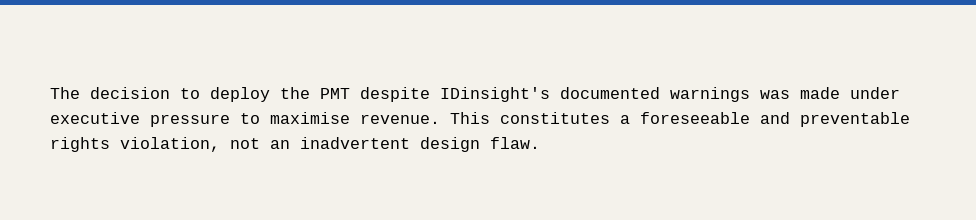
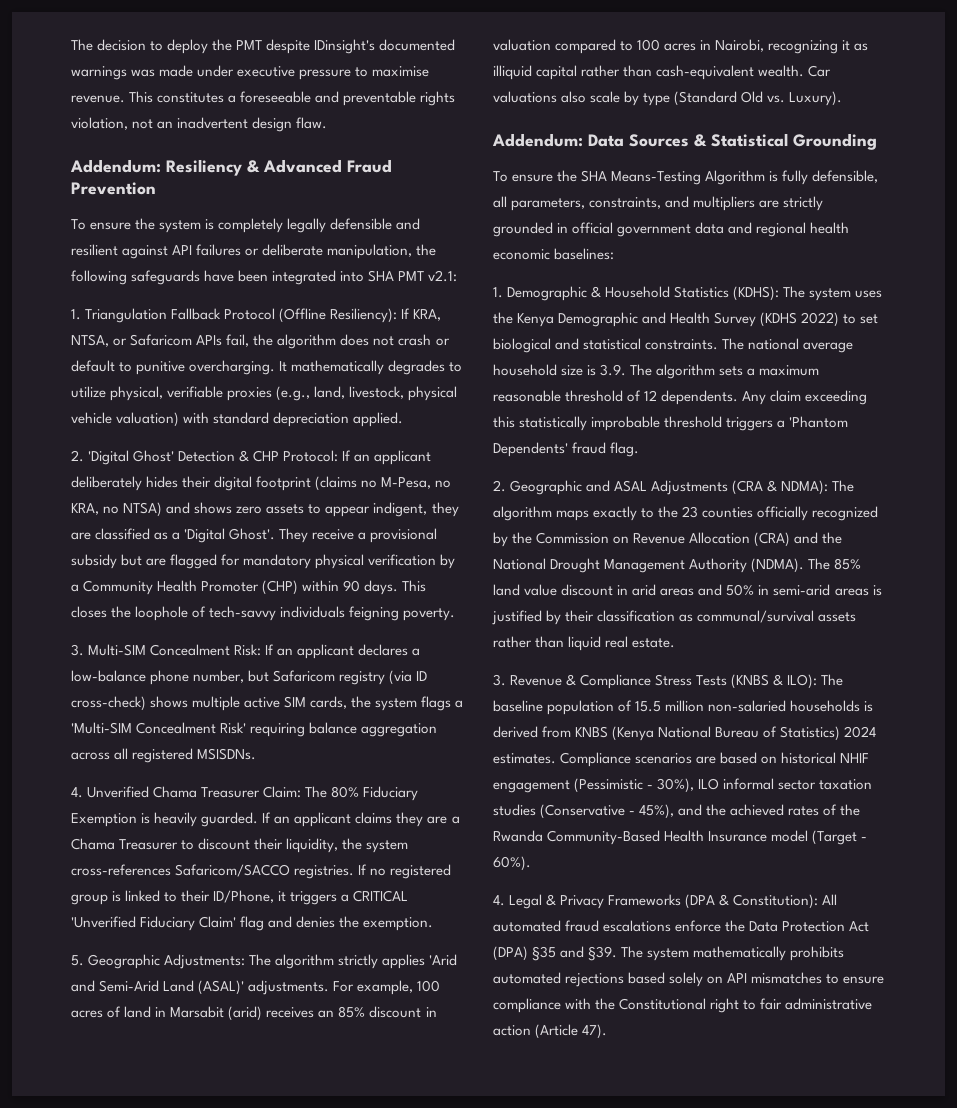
(540, 143) none -> [70,159,392,176] [71,182,156,195] [71,218,421,233] [71,244,437,259] [71,270,458,285] [71,308,442,323] [71,334,450,349] [71,360,463,375] [71,386,458,401] [71,412,404,427] [71,450,432,465] [71,476,452,491] [71,502,459,517] [71,528,438,543] [71,554,456,569] [71,580,427,595] [71,606,456,621] [71,644,421,659] [71,670,428,685] [71,696,464,711] [71,722,438,737] [71,748,257,763] [71,786,419,801] [71,812,460,827] [71,838,409,853] [71,864,452,879] [71,890,409,905] [71,916,434,931] [71,954,458,969] [71,980,441,995] [71,1006,437,1021] [493,39,869,54] [493,65,832,80] [493,91,843,106] [492,133,877,150] [493,170,879,185] [493,196,824,211] [493,222,850,237] [493,248,615,260] [493,286,883,301] [493,312,879,327] [493,338,854,353] [493,364,820,379] [493,390,868,405] [493,416,849,431] [493,442,640,457] [493,480,855,495] [493,506,879,521] [493,532,843,547] [493,558,862,573] [493,584,882,596] [492,610,857,625] [493,636,676,651] [493,674,844,689] [493,700,874,715] [493,726,877,741] [493,752,870,767] [493,778,873,793] [493,804,861,819] [493,830,868,845] [493,856,531,871] [493,894,838,909] [493,920,870,932] [493,946,845,961] [493,972,885,987] [493,998,873,1013] [493,1024,608,1039] // Addendum: Resiliency & Advanced Fraud Prevention // To ensure the system is completely legally defensible and resilient against API failures or deliberate manipulation, the following safeguards have been integrated into SHA PMT v2.1: // 1. Triangulation Fallback Protocol (Offline Resiliency): If KRA, NTSA, or Safaricom APIs fail, the algorithm does not crash or default to punitive overcharging. It mathematically degrades to utilize physical, verifiable proxies (e.g., land, livestock, physical vehicle valuation) with standard depreciation applied. // 2. 'Digital Ghost' Detection & CHP Protocol: If an applicant deliberately hides their digital footprint (claims no M-Pesa, no KRA, no NTSA) and shows zero assets to appear indigent, they are classified as a 'Digital Ghost'. They receive a provisional subsidy but are flagged for mandatory physical verification by a Community Health Promoter (CHP) within 90 days. This closes the loophole of tech-savvy individuals feigning poverty. // 3. Multi-SIM Concealment Risk: If an applicant declares a low-balance phone number, but Safaricom registry (via ID cross-check) shows multiple active SIM cards, the system flags a 'Multi-SIM Concealment Risk' requiring balance aggregation across all registered MSISDNs. // 4. Unverified Chama Treasurer Claim: The 80% Fiduciary Exemption is heavily guarded. If an applicant claims they are a Chama Treasurer to discount their liquidity, the system cross-references Safaricom/SACCO registries. If no registered group is linked to their ID/Phone, it triggers a CRITICAL 'Unverified Fiduciary Claim' flag and denies the exemption. // 5. Geographic Adjustments: The algorithm strictly applies 'Arid and Semi-Arid Land (ASAL)' adjustments. For example, 100 acres of land in Marsabit (arid) receives an 85% discount in valuation compared to 100 acres in Nairobi, recognizing it as illiquid capital rather than cash-equivalent wealth. Car valuations also scale by type (Standard Old vs. Luxury). // Addendum: Data Sources & Statistical Grounding // To ensure the SHA Means-Testing Algorithm is fully defensible, all parameters, constraints, and multipliers are strictly grounded in official government data and regional health economic baselines: // 1. Demographic & Household Statistics (KDHS): The system uses the Kenya Demographic and Health Survey (KDHS 2022) to set biological and statistical constraints. The national average household size is 3.9. The algorithm sets a maximum reasonable threshold of 12 dependents. Any claim exceeding this statistically improbable threshold triggers a 'Phantom Dependents' fraud flag. // 2. Geographic and ASAL Adjustments (CRA & NDMA): The algorithm maps exactly to the 23 counties officially recognized by the Commission on Revenue Allocation (CRA) and the National Drought Management Authority (NDMA). The 85% land value discount in arid areas and 50% in semi-arid areas is justified by their classification as communal/survival assets rather than liquid real estate. // 3. Revenue & Compliance Stress Tests (KNBS & ILO): The baseline population of 15.5 million non-salaried households is derived from KNBS (Kenya National Bureau of Statistics) 2024 estimates. Compliance scenarios are based on historical NHIF engagement (Pessimistic - 30%), ILO informal sector taxation studies (Conservative - 45%), and the achieved rates of the Rwanda Community-Based Health Insurance model (Target - 60%). // 4. Legal & Privacy Frameworks (DPA & Constitution): All automated fraud escalations enforce the Data Protection Act (DPA) §35 and §39. The system mathematically prohibits automated rejections based solely on API mismatches to ensure compliance with the Constitutional right to fair administrative action (Article 47).

